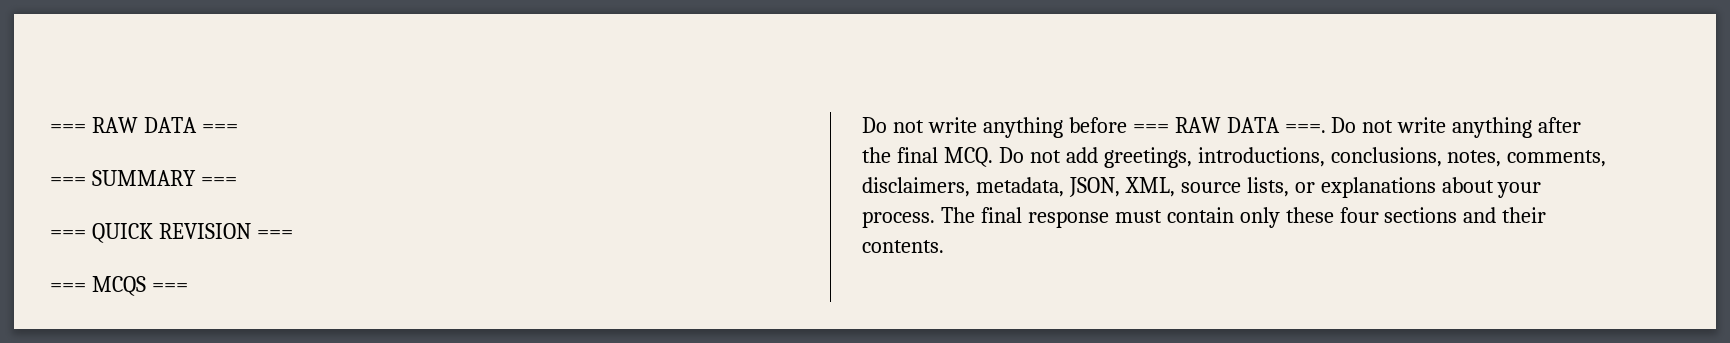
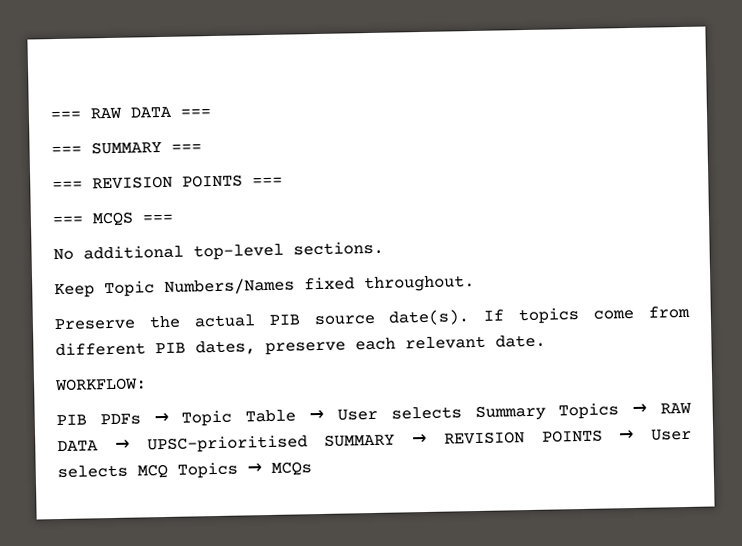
[91,223,251,243] QUICK REVISION -> [92,174,243,190] REVISION POINTS
[862,117,1582,138] [862,147,1607,168] [862,177,1542,198] [862,207,1547,228] [862,240,944,253] Do not write anything before === RAW DATA ===. Do not write anything after the final MCQ. Do not add greetings, introductions, conclusions, notes, comments, disclaimers, metadata, JSON, XML, source lists, or explanations about your process. The final response must contain only these four sections and their contents. -> [53,240,384,261] [54,275,475,299] [54,305,691,331] [55,334,546,357] [54,377,147,392] [56,402,692,427] [57,428,692,454] [57,461,312,479] No additional top-level sections. // Keep Topic Numbers/Names fixed throughout. // Preserve the actual PIB source date(s). If topics come from different PIB dates, preserve each relevant date. // WORKFLOW: // PIB PDFs → Topic Table → User selects Summary Topics → RAW DATA → UPSC-prioritised SUMMARY → REVISION POINTS → User selects MCQ Topics → MCQs

